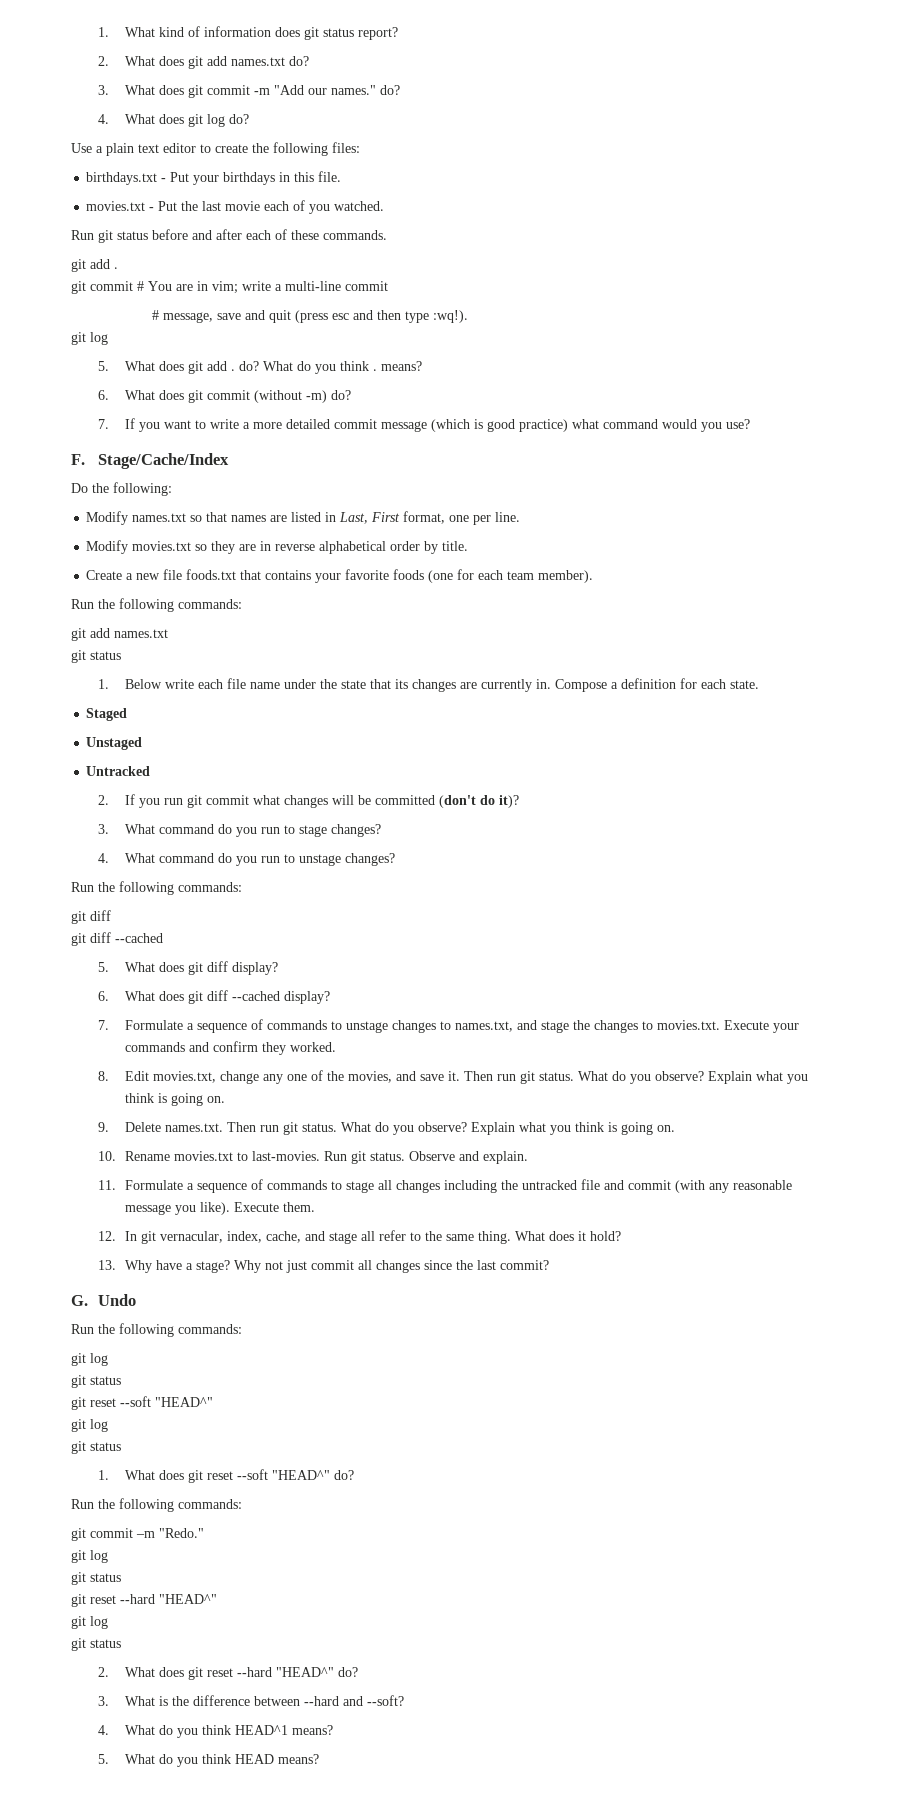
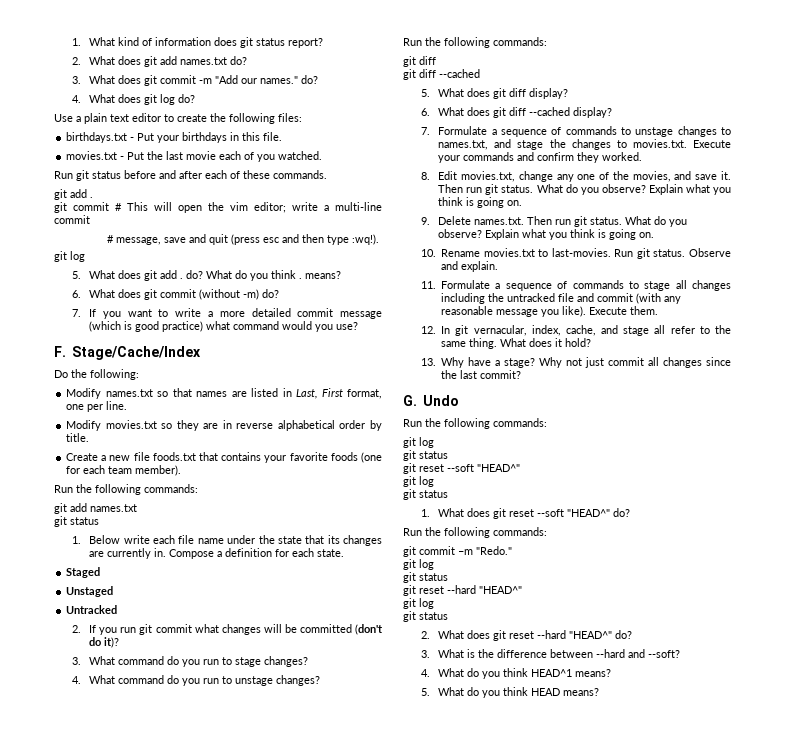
[148,281,238,294] You are in vim; -> [127,202,286,213] This will open the vim editor;

